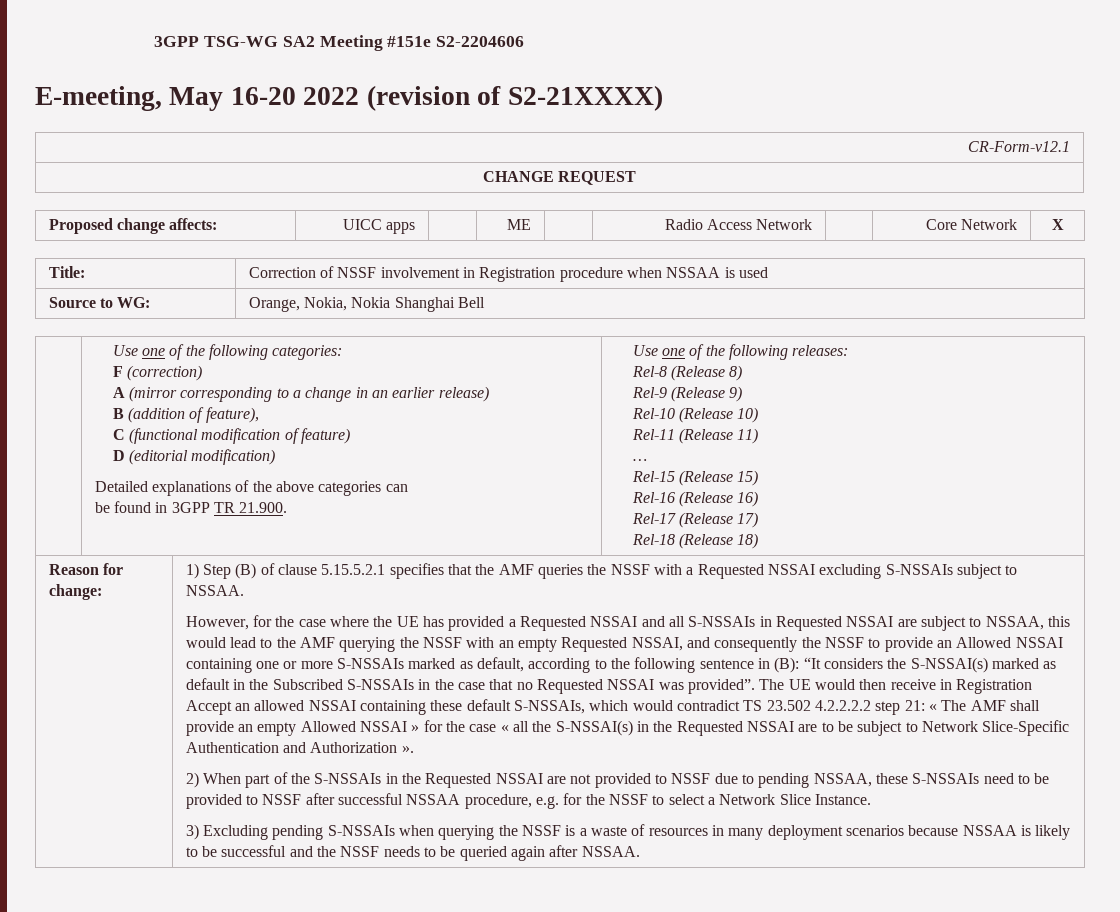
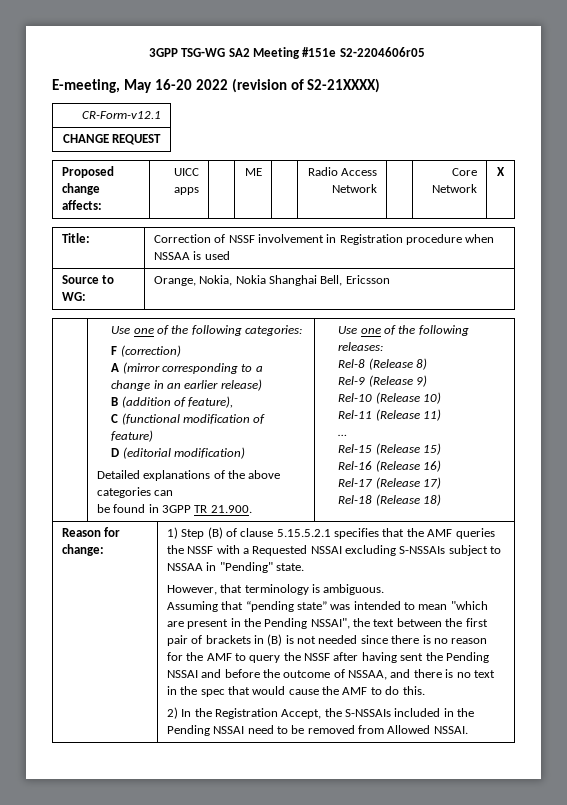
[436,36,525,47] S2-2204606 -> [339,47,425,57] S2-2204606r05
[458,297,486,308] Bell -> [320,275,390,286] Bell, Ericsson
[185,585,244,596] [185,615,1070,631] [185,637,1063,652] [185,657,1057,673] [185,678,1033,694] [185,699,1040,715] [185,720,1070,736] [185,742,414,753] [185,772,1050,788] [185,793,871,809] [185,824,1071,840] [185,845,640,861] NSSAA. // However, for the case where the UE has provided a Requested NSSAI and all S-NSSAIs in Requested NSSAI are subject to NSSAA, this would lead to the AMF querying the NSSF with an empty Requested NSSAI, and consequently the NSSF to provide an Allowed NSSAI containing one or more S-NSSAIs marked as default, according to the following sentence in (B): “It considers the S-NSSAI(s) marked as default in the Subscribed S-NSSAIs in the case that no Requested NSSAI was provided”. The UE would then receive in Registration Accept an allowed NSSAI containing these default S-NSSAIs, which would contradict TS 23.502 4.2.2.2.2 step 21: « The AMF shall provide an empty Allowed NSSAI » for the case « all the S-NSSAI(s) in the Requested NSSAI are to be subject to Network Slice-Specific Authentication and Authorization ». // 2) When part of the S-NSSAIs in the Requested NSSAI are not provided to NSSF due to pending NSSAA, these S-NSSAIs need to be provided to NSSF after successful NSSAA procedure, e.g. for the NSSF to select a Network Slice Instance. // 3) Excluding pending S-NSSAIs when querying the NSSF is a waste of resources in many deployment scenarios because NSSAA is likely to be successful and the NSSF needs to be queried again after NSSAA. -> [166,562,304,573] [166,584,385,595] [166,601,488,612] [166,618,488,629] [166,634,488,646] [166,652,489,663] [166,669,495,680] [166,686,425,697] [166,707,475,719] [166,725,468,736] NSSAA in "Pending" state. // However, that terminology is ambiguous. // Assuming that “pending state” was intended to mean "which are present in the Pending NSSAI", the text between the first pair of brackets in (B) is not needed since there is no reason for the AMF to query the NSSF after having sent the Pending NSSAI and before the outcome of NSSAA, and there is no text in the spec that would cause the AMF to do this. // 2) In the Registration Accept, the S-NSSAIs included in the Pending NSSAI need to be removed from Allowed NSSAI.

